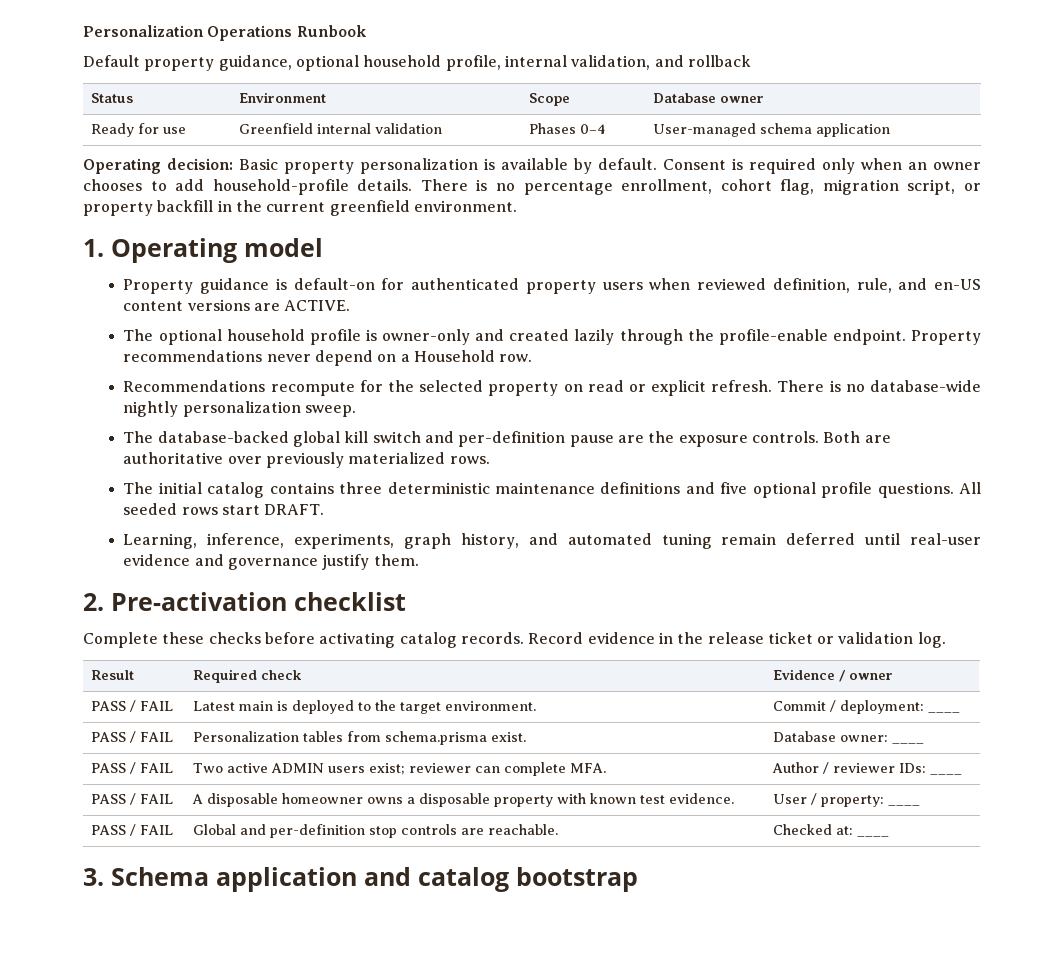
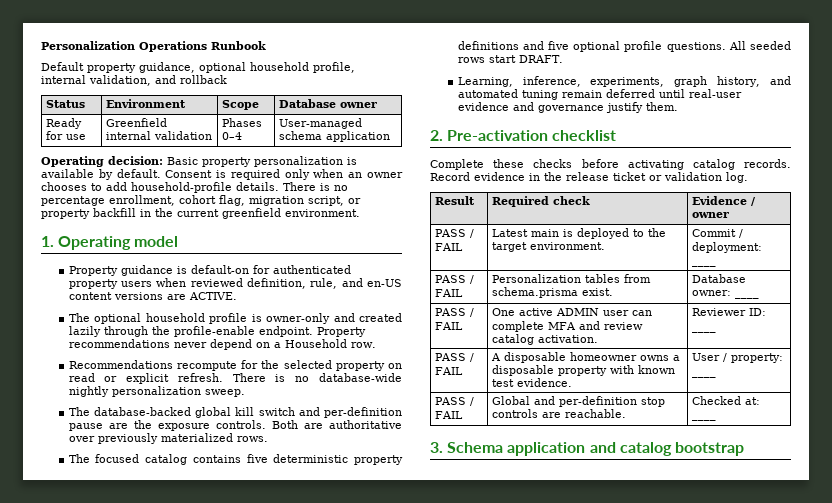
[158,482,202,494] initial -> [95,454,140,463] focused
[339,482,595,494] three deterministic maintenance -> [246,454,403,465] five deterministic property
[192,763,223,773] Two -> [491,308,515,316] One
[327,762,606,776] [771,762,926,774] users exist; reviewer can complete MFA. | Author / reviewer IDs: -> [602,310,652,316] [491,321,643,332] [491,334,598,345] [691,308,766,316] user can complete MFA and review catalog activation. | Reviewer ID:

